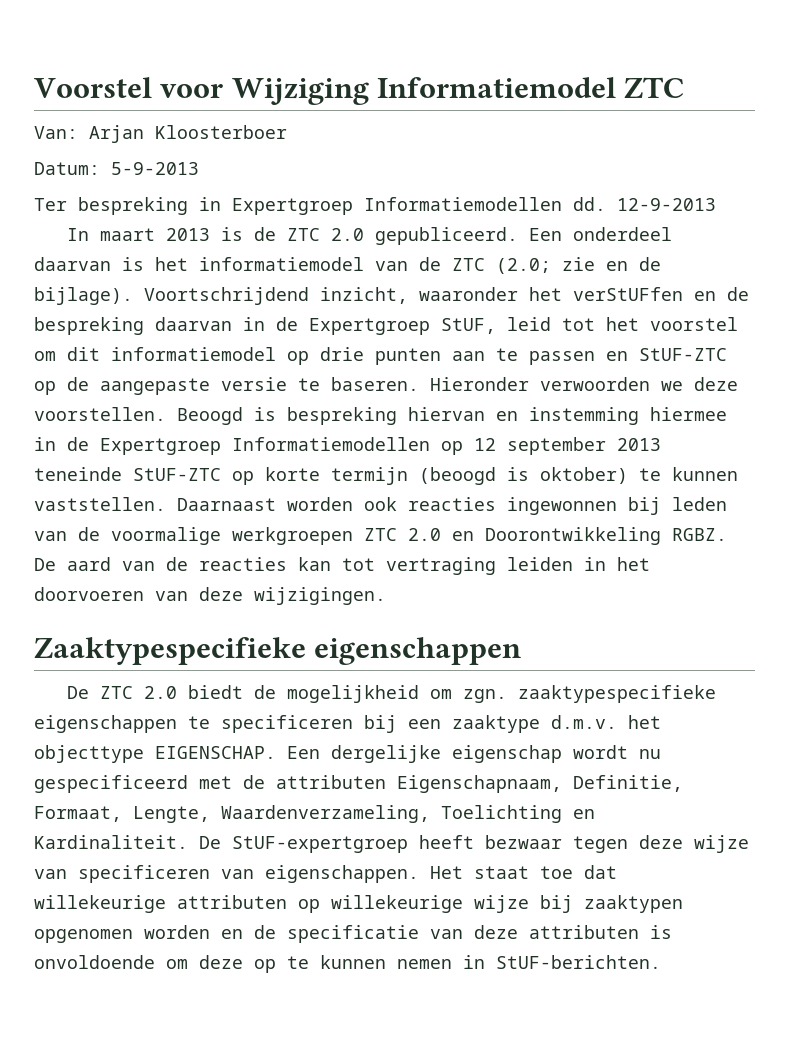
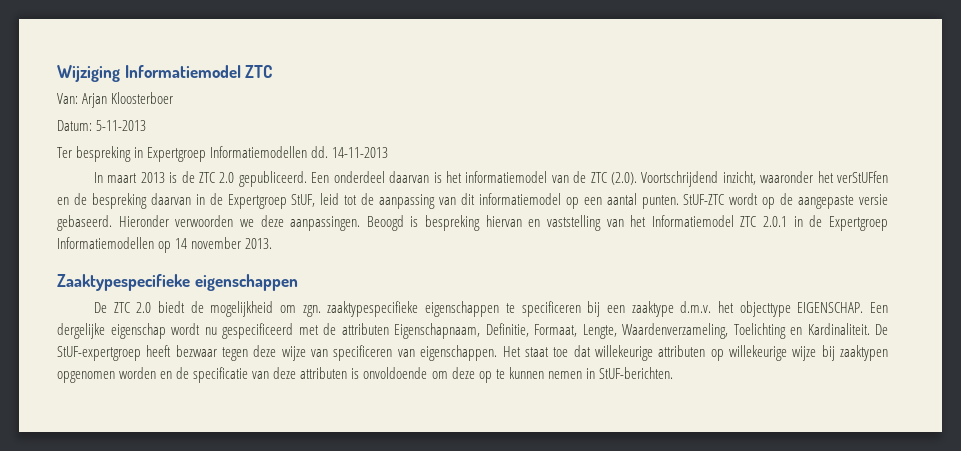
[34,77,224,98] Voorstel voor -> (57, 73) none
[111,162,199,175] 5-9-2013 -> [96,120,147,131] 5-11-2013
[617,198,716,211] 12-9-2013 -> [332,147,389,158] 14-11-2013
[496,257,661,274] [34,287,133,305] (2.0; zie en de bijlage). -> [610,172,637,185] (2.0).
[606,317,738,331] [34,347,727,365] het voorstel om dit informatiemodel op drie punten aan te passen en StUF-ZTC -> [361,193,759,209] de aanpassing van dit informatiemodel op een aantal punten. StUF-ZTC wordt
[298,377,419,391] te baseren. -> [57,215,112,231] gebaseerd.
[34,407,166,421] voorstellen. -> [290,216,361,231] aanpassingen.
[529,407,727,425] instemming hiermee -> [546,215,788,231] vaststelling van het Informatiemodel ZTC 2.0.1
[474,437,661,455] [34,467,738,485] [34,497,727,515] [34,527,727,545] [34,557,650,575] [34,587,386,605] 12 september 2013 teneinde StUF-ZTC op korte termijn (beoogd is oktober) te kunnen vaststellen. Daarnaast worden ook reacties ingewonnen bij leden van de voormalige werkgroepen ZTC 2.0 en Doorontwikkeling RGBZ. De aard van de reacties kan tot vertraging leiden in het doorvoeren van deze wijzigingen. -> [175,237,273,249] 14 november 2013.

